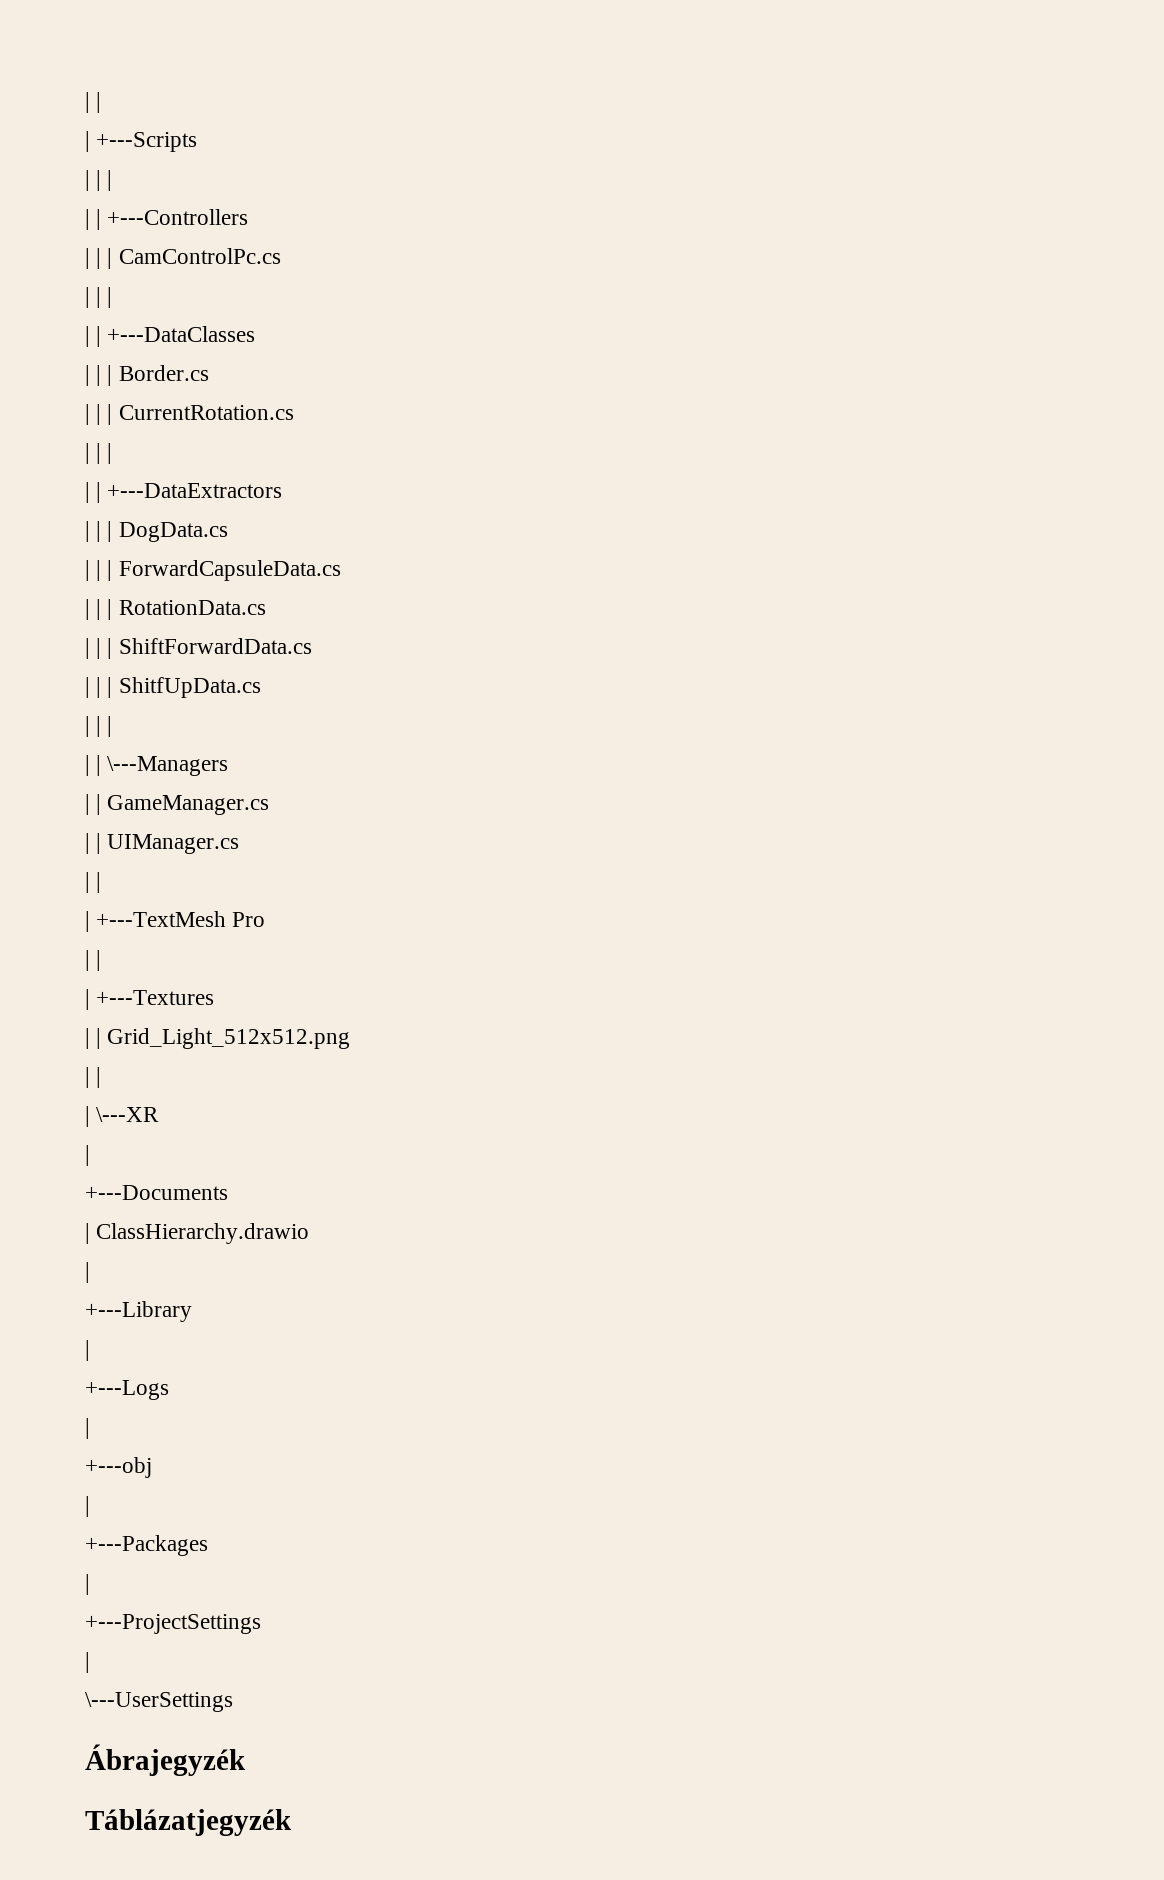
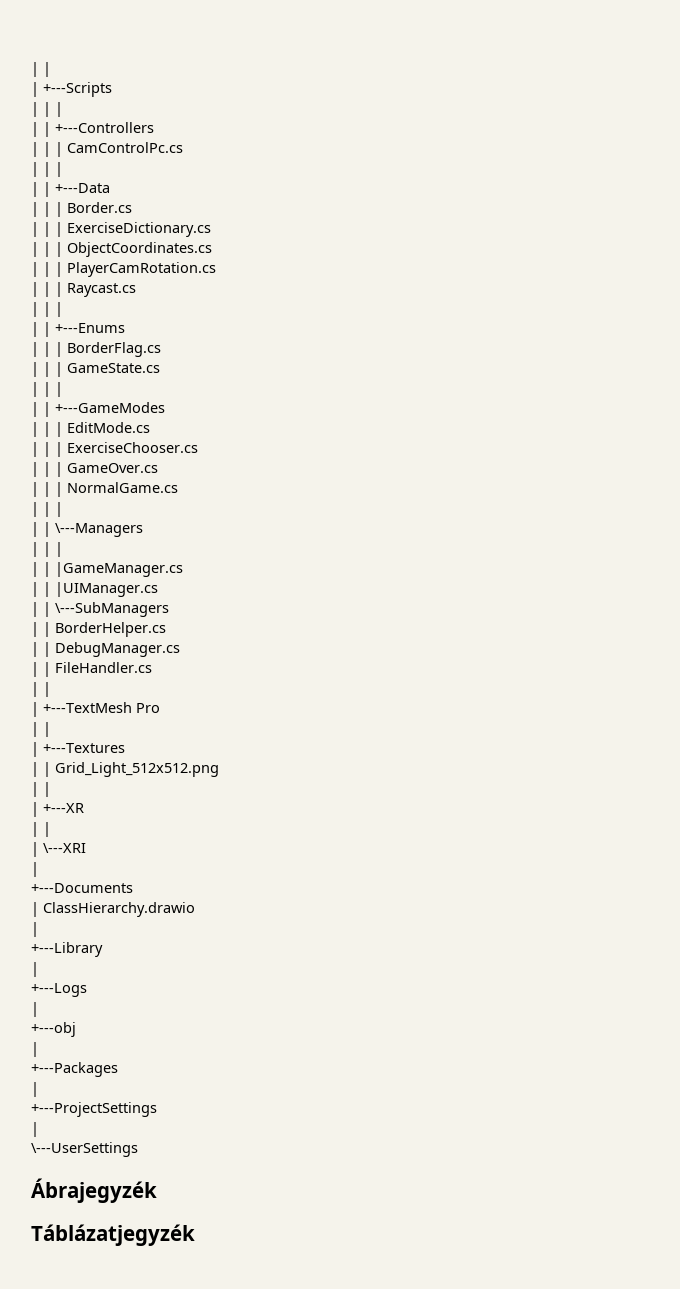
[107,326,256,342] +---DataClasses -> [55,183,110,193] +---Data
[118,405,294,420] [85,443,113,464] [85,482,283,503] [85,521,228,542] [85,560,341,581] [85,599,266,620] [85,638,312,659] [85,677,261,698] CurrentRotation.cs // | | | // | | +---DataExtractors // | | | DogData.cs // | | | ForwardCapsuleData.cs // | | | RotationData.cs // | | | ShiftForwardData.cs // | | | ShitfUpData.cs -> [67,222,211,237] [31,242,212,257] [31,262,216,277] [31,282,136,297] [31,302,63,317] [31,322,125,337] [31,342,161,357] [31,362,160,377] [31,382,63,397] [31,402,165,417] [31,422,150,437] [31,442,198,457] [31,462,158,477] [31,482,178,497] ExerciseDictionary.cs // | | | ObjectCoordinates.cs // | | | PlayerCamRotation.cs // | | | Raycast.cs // | | | // | | +---Enums // | | | BorderFlag.cs // | | | GameState.cs // | | | // | | +---GameModes // | | | EditMode.cs // | | | ExerciseChooser.cs // | | | GameOver.cs // | | | NormalGame.cs
[107,795,270,815] [85,833,240,854] GameManager.cs // | | UIManager.cs -> [55,542,63,557] [31,562,183,577] [31,582,158,597] [31,602,169,617] [31,622,166,637] [31,642,180,657] [31,662,152,677] | // | | |GameManager.cs // | | |UIManager.cs // | | \---SubManagers // | | BorderHelper.cs // | | DebugManager.cs // | | FileHandler.cs
[96,1107,160,1122] \---XR -> [43,803,84,813] [31,822,51,837] [31,842,86,857] +---XR // | | // | \---XRI

